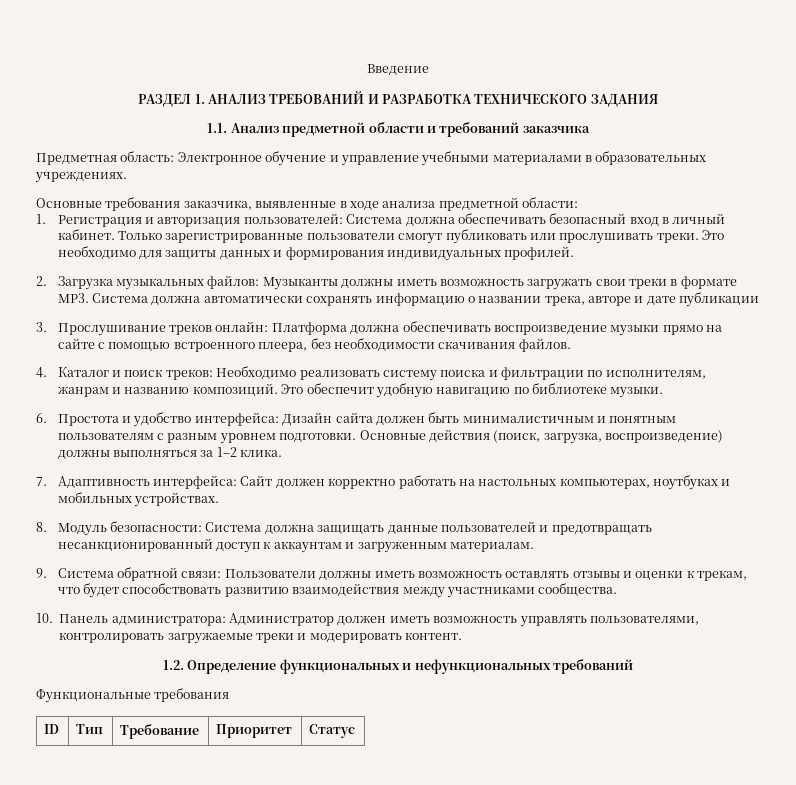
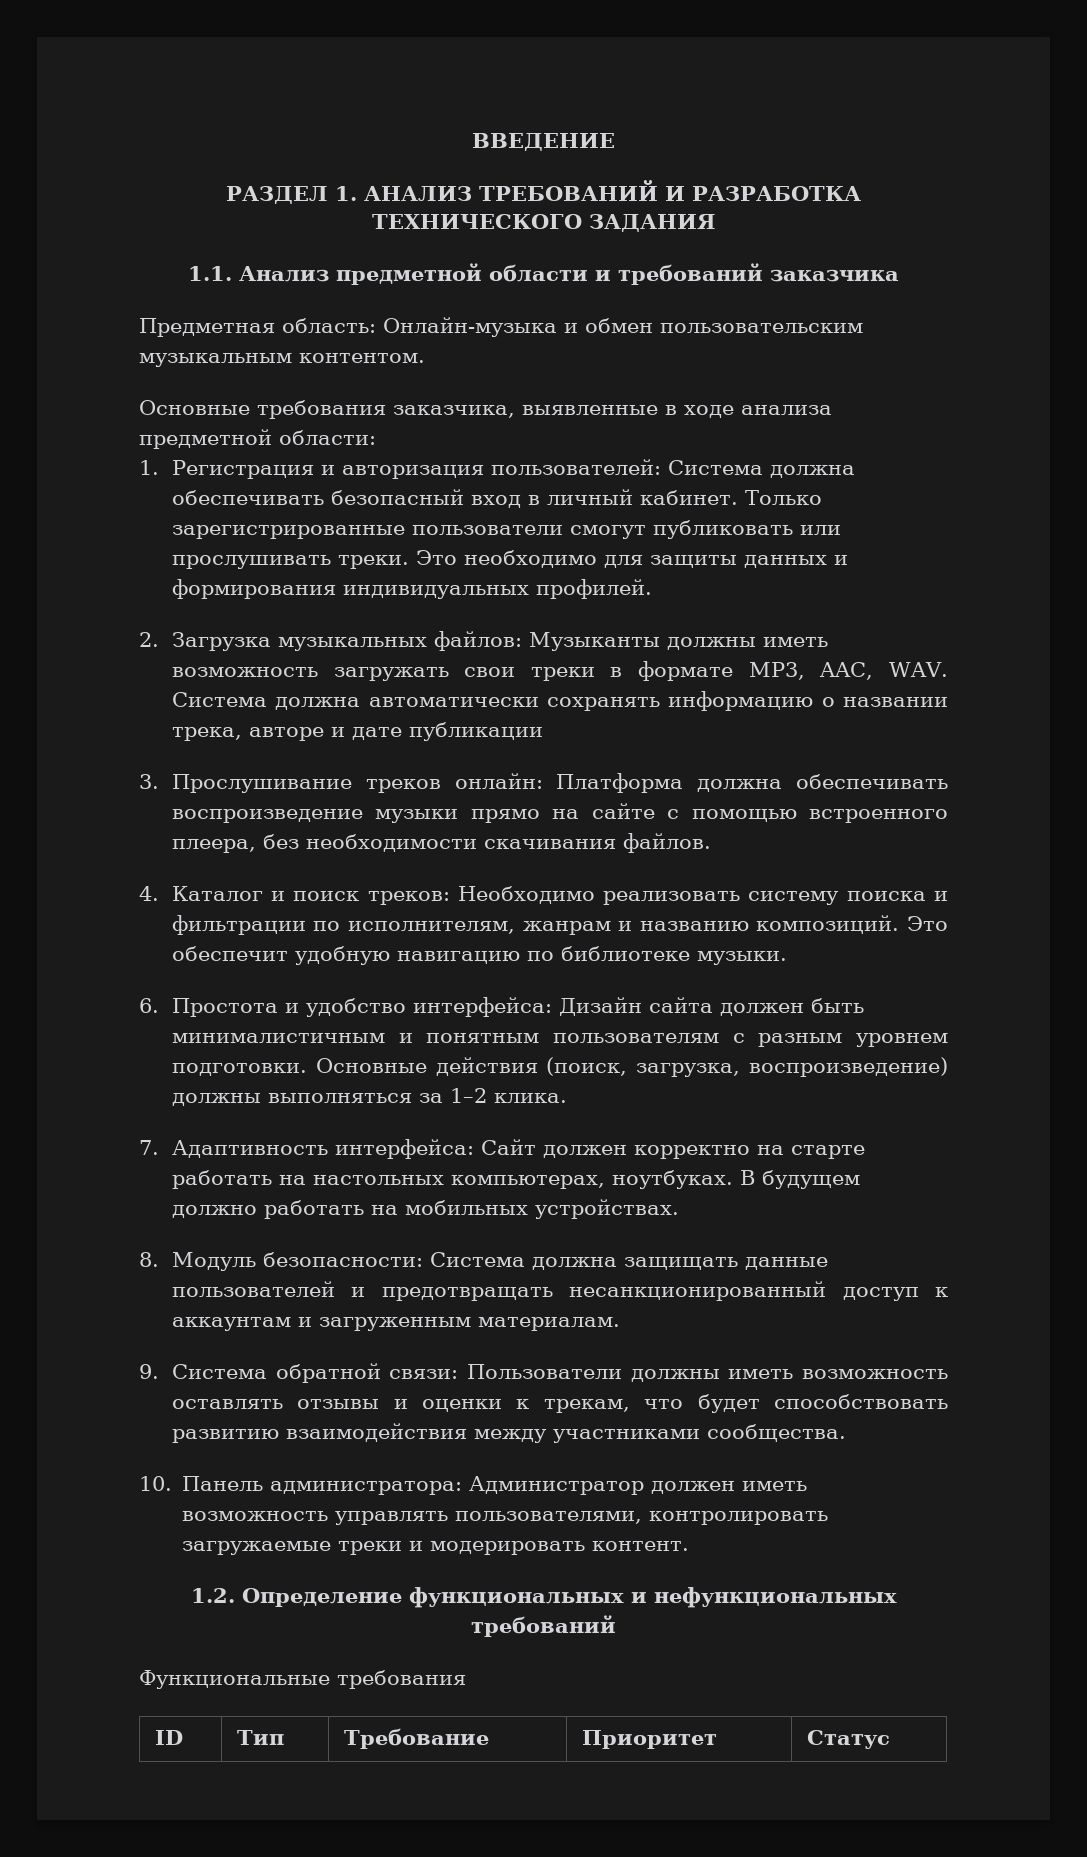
[367,64,429,76] Введение -> [472,133,615,151] ВВЕДЕНИЕ
[177,151,707,166] [35,171,127,183] Электронное обучение и управление учебными материалами в образовательных учреждениях. -> [383,317,863,337] [139,353,425,367] Онлайн-музыка и обмен пользовательским музыкальным контентом.
[57,293,89,303] MP3. -> [748,662,949,680] MP3, AAC, WAV.
(396, 483) none -> [756,1145,865,1159] на старте
[653,475,731,490] ноутбуках и -> [611,1170,860,1189] [171,1200,398,1219] ноутбуках. В будущем должно работать на

